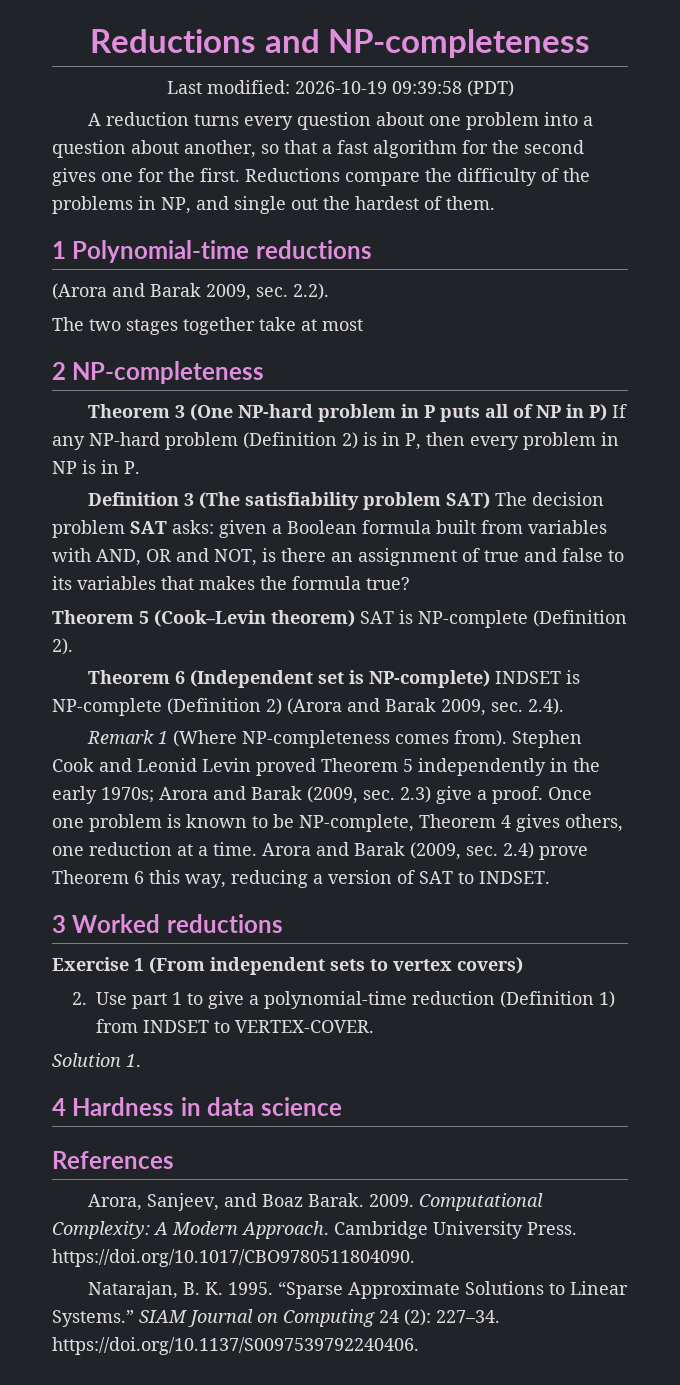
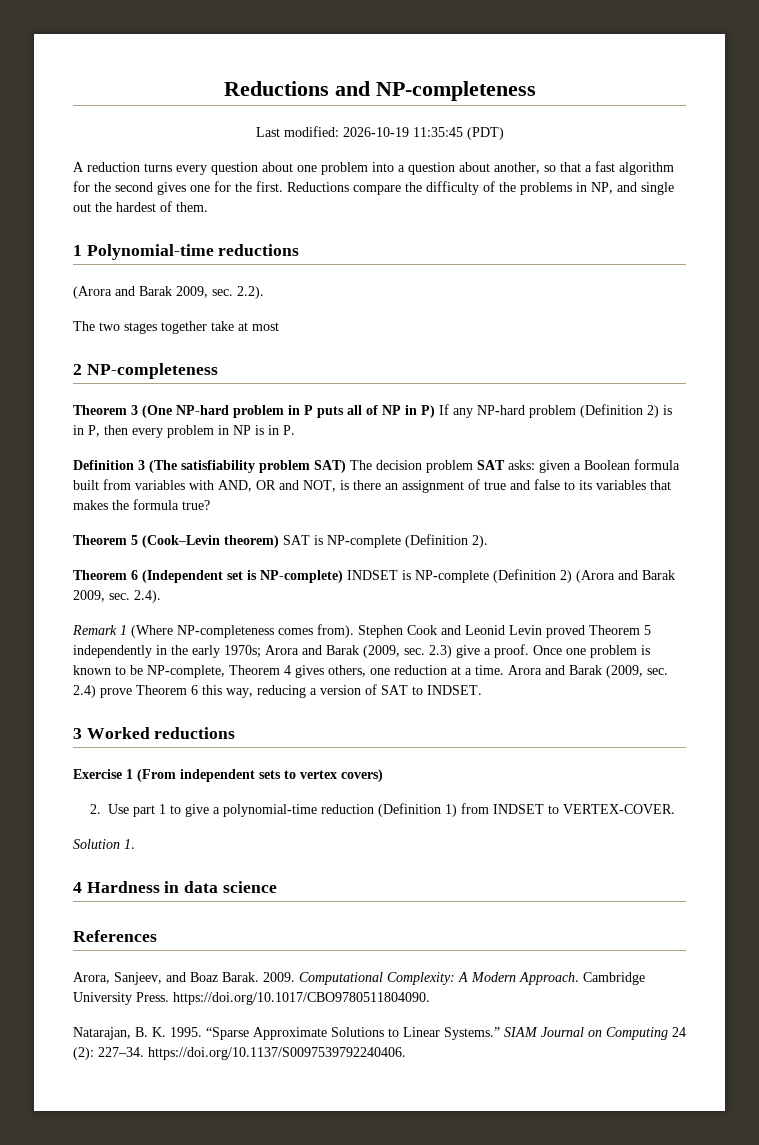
[391,81,462,94] 09:39:58 -> [412,127,463,137] 11:35:45

